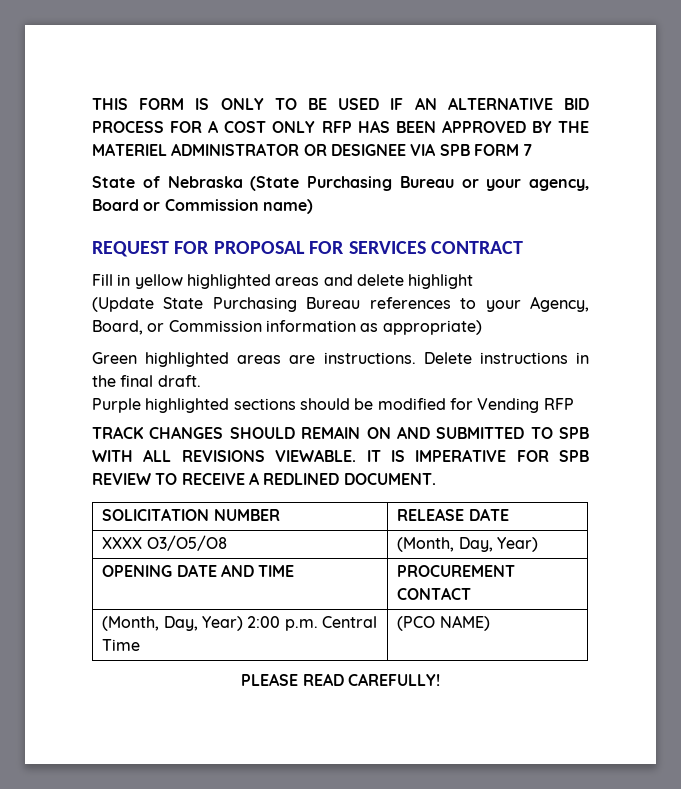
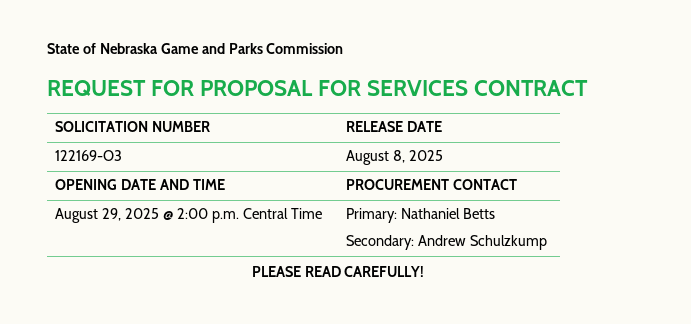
[92,97,589,110] [92,120,590,133] [92,143,533,156] [92,176,589,191] [92,199,313,214] THIS FORM IS ONLY TO BE USED IF AN ALTERNATIVE BID PROCESS FOR A COST ONLY RFP HAS BEEN APPROVED BY THE MATERIEL ADMINISTRATOR OR DESIGNEE VIA SPB FORM 7 // State of Nebraska (State Purchasing Bureau or your agency, Board or Commission name) -> [47,43,344,54] State of Nebraska Game and Parks Commission
[92,274,474,289] [92,296,589,312] [92,320,482,335] [92,352,589,367] [92,375,201,387] [92,398,574,413] [92,426,589,439] [92,449,589,462] [92,472,436,485] // Fill in yellow highlighted areas and delete highlight // (Update State Purchasing Bureau references to your Agency, Board, or Commission information as appropriate) // Green highlighted areas are instructions. Delete instructions in the final draft. // Purple highlighted sections should be modified for Vending RFP // TRACK CHANGES SHOULD REMAIN ON AND SUBMITTED TO SPB WITH ALL REVISIONS VIEWABLE. IT IS IMPERATIVE FOR SPB REVIEW TO RECEIVE A REDLINED DOCUMENT. -> (589, 88) none
[102,535,227,551] [397,537,538,552] XXXX O3/O5/O8 | (Month, Day, Year) -> [55,150,123,161] [346,150,443,165] 122169-O3 | August 8, 2025
[102,616,243,631] (Month, Day, Year) -> [55,208,173,223] August 29, 2025 @
[397,615,490,631] (PCO NAME) -> [346,208,495,223] [346,235,547,250] Primary: Nathaniel Betts // Secondary: Andrew Schulzkump

